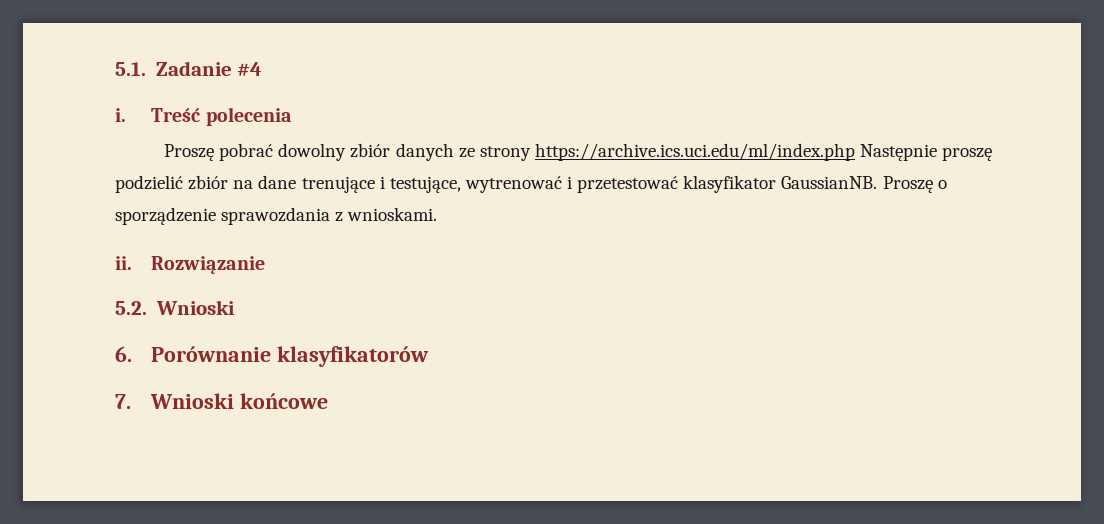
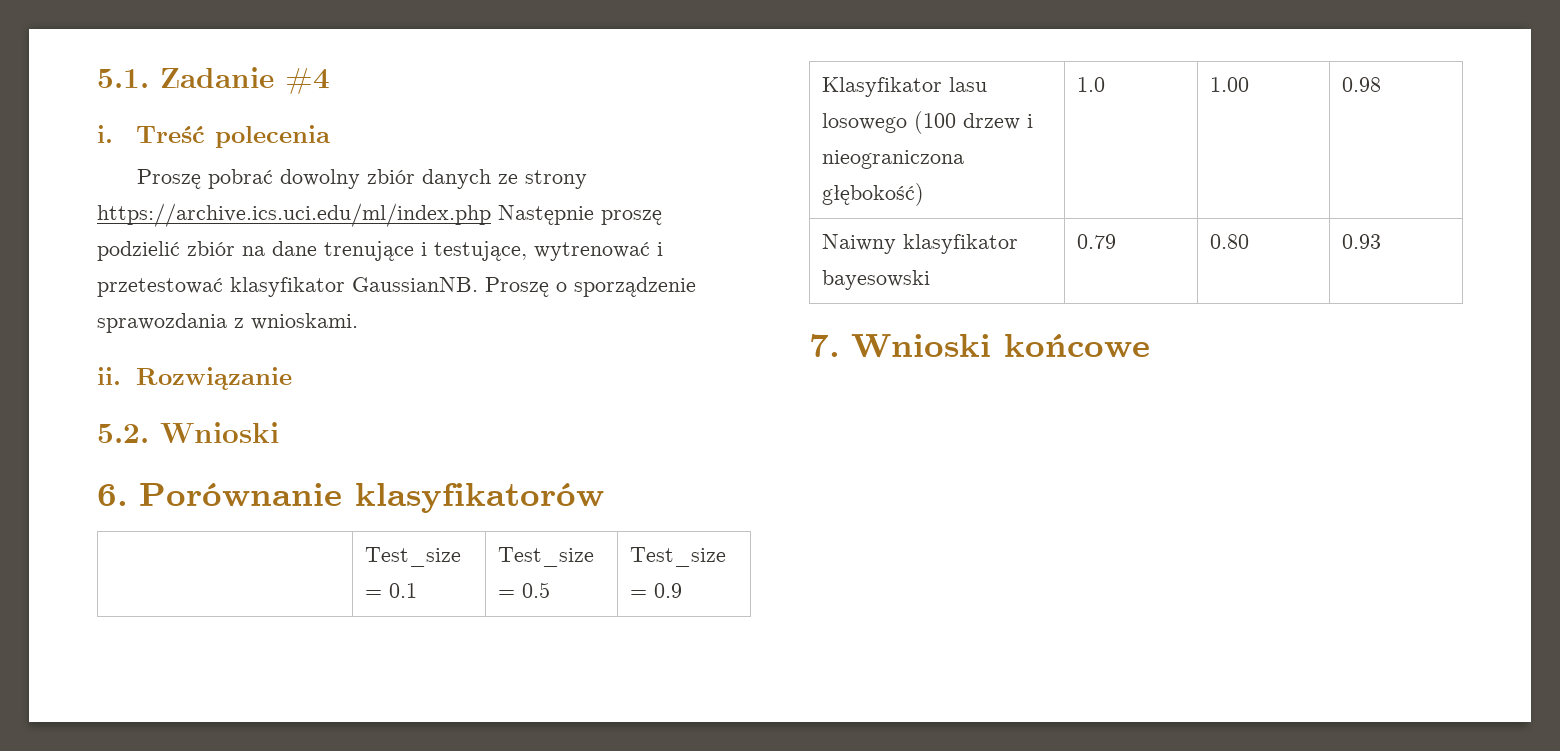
(430, 356) none -> [364,547,461,567] [364,583,417,598] [497,547,594,567] [497,582,550,598] [629,547,726,567] [629,583,682,598] [821,77,987,97] [821,111,1033,134] [821,150,964,169] [821,183,924,206] [1076,77,1105,92] [1209,77,1249,92] [1341,77,1381,92] [821,234,1018,254] [821,270,930,290] [1076,234,1116,249] [1209,234,1249,249] [1341,234,1381,249] // | Test_size = 0.1 | Test_size = 0.5 | Test_size = 0.9 // Klasyfikator lasu losowego (100 drzew i nieograniczona głębokość) | 1.0 | 1.00 | 0.98 // Naiwny klasyfikator bayesowski | 0.79 | 0.80 | 0.93

